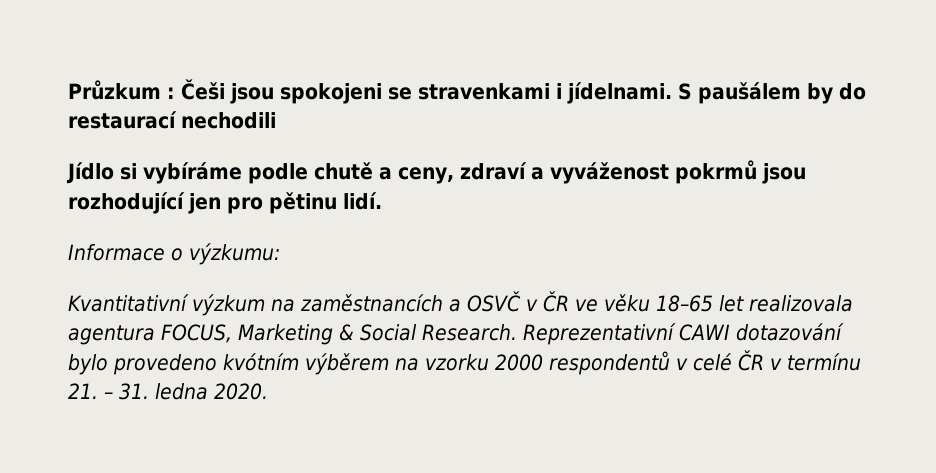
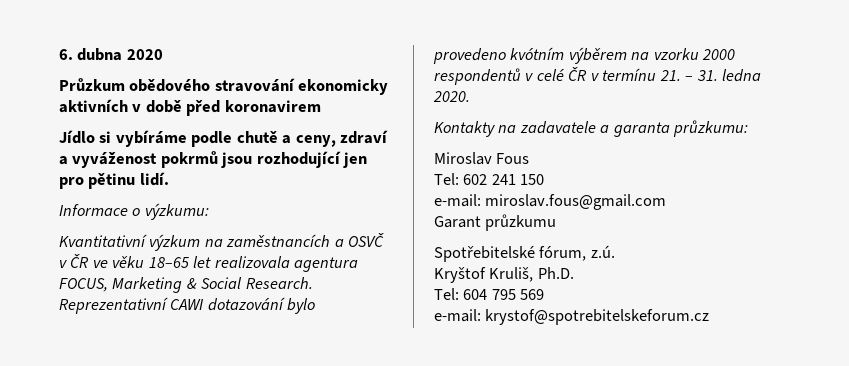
[68,79,866,104] [68,111,276,129] Průzkum : Češi jsou spokojeni se stravenkami i jídelnami. S paušálem by do restaurací nechodili -> [59,48,163,61] [59,78,389,95] [59,99,321,116] 6. dubna 2020 // Průzkum obědového stravování ekonomicky aktivních v době před koronavirem
(268, 391) none -> [434,120,749,137] [434,152,530,165] [434,173,545,185] [434,194,667,210] [434,214,557,231] [434,245,615,262] [434,267,574,283] [434,288,545,300] [434,309,710,325] // Kontakty na zadavatele a garanta průzkumu: // Miroslav Fous // Tel: 602 241 150 // e-mail: miroslav.fous@gmail.com // Garant průzkumu // Spotřebitelské fórum, z.ú. // Kryštof Kruliš, Ph.D. // Tel: 604 795 569 // e-mail: krystof@spotrebitelskeforum.cz

